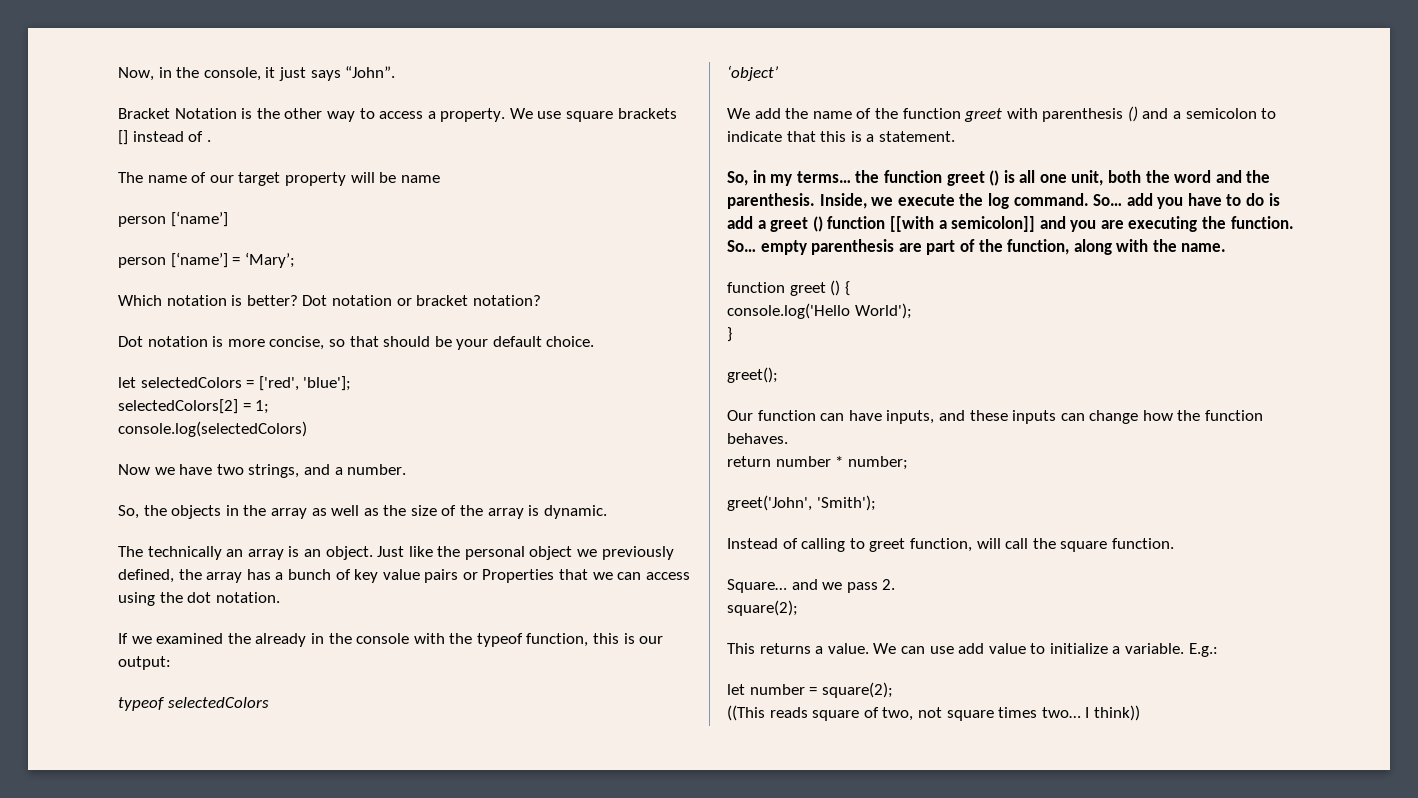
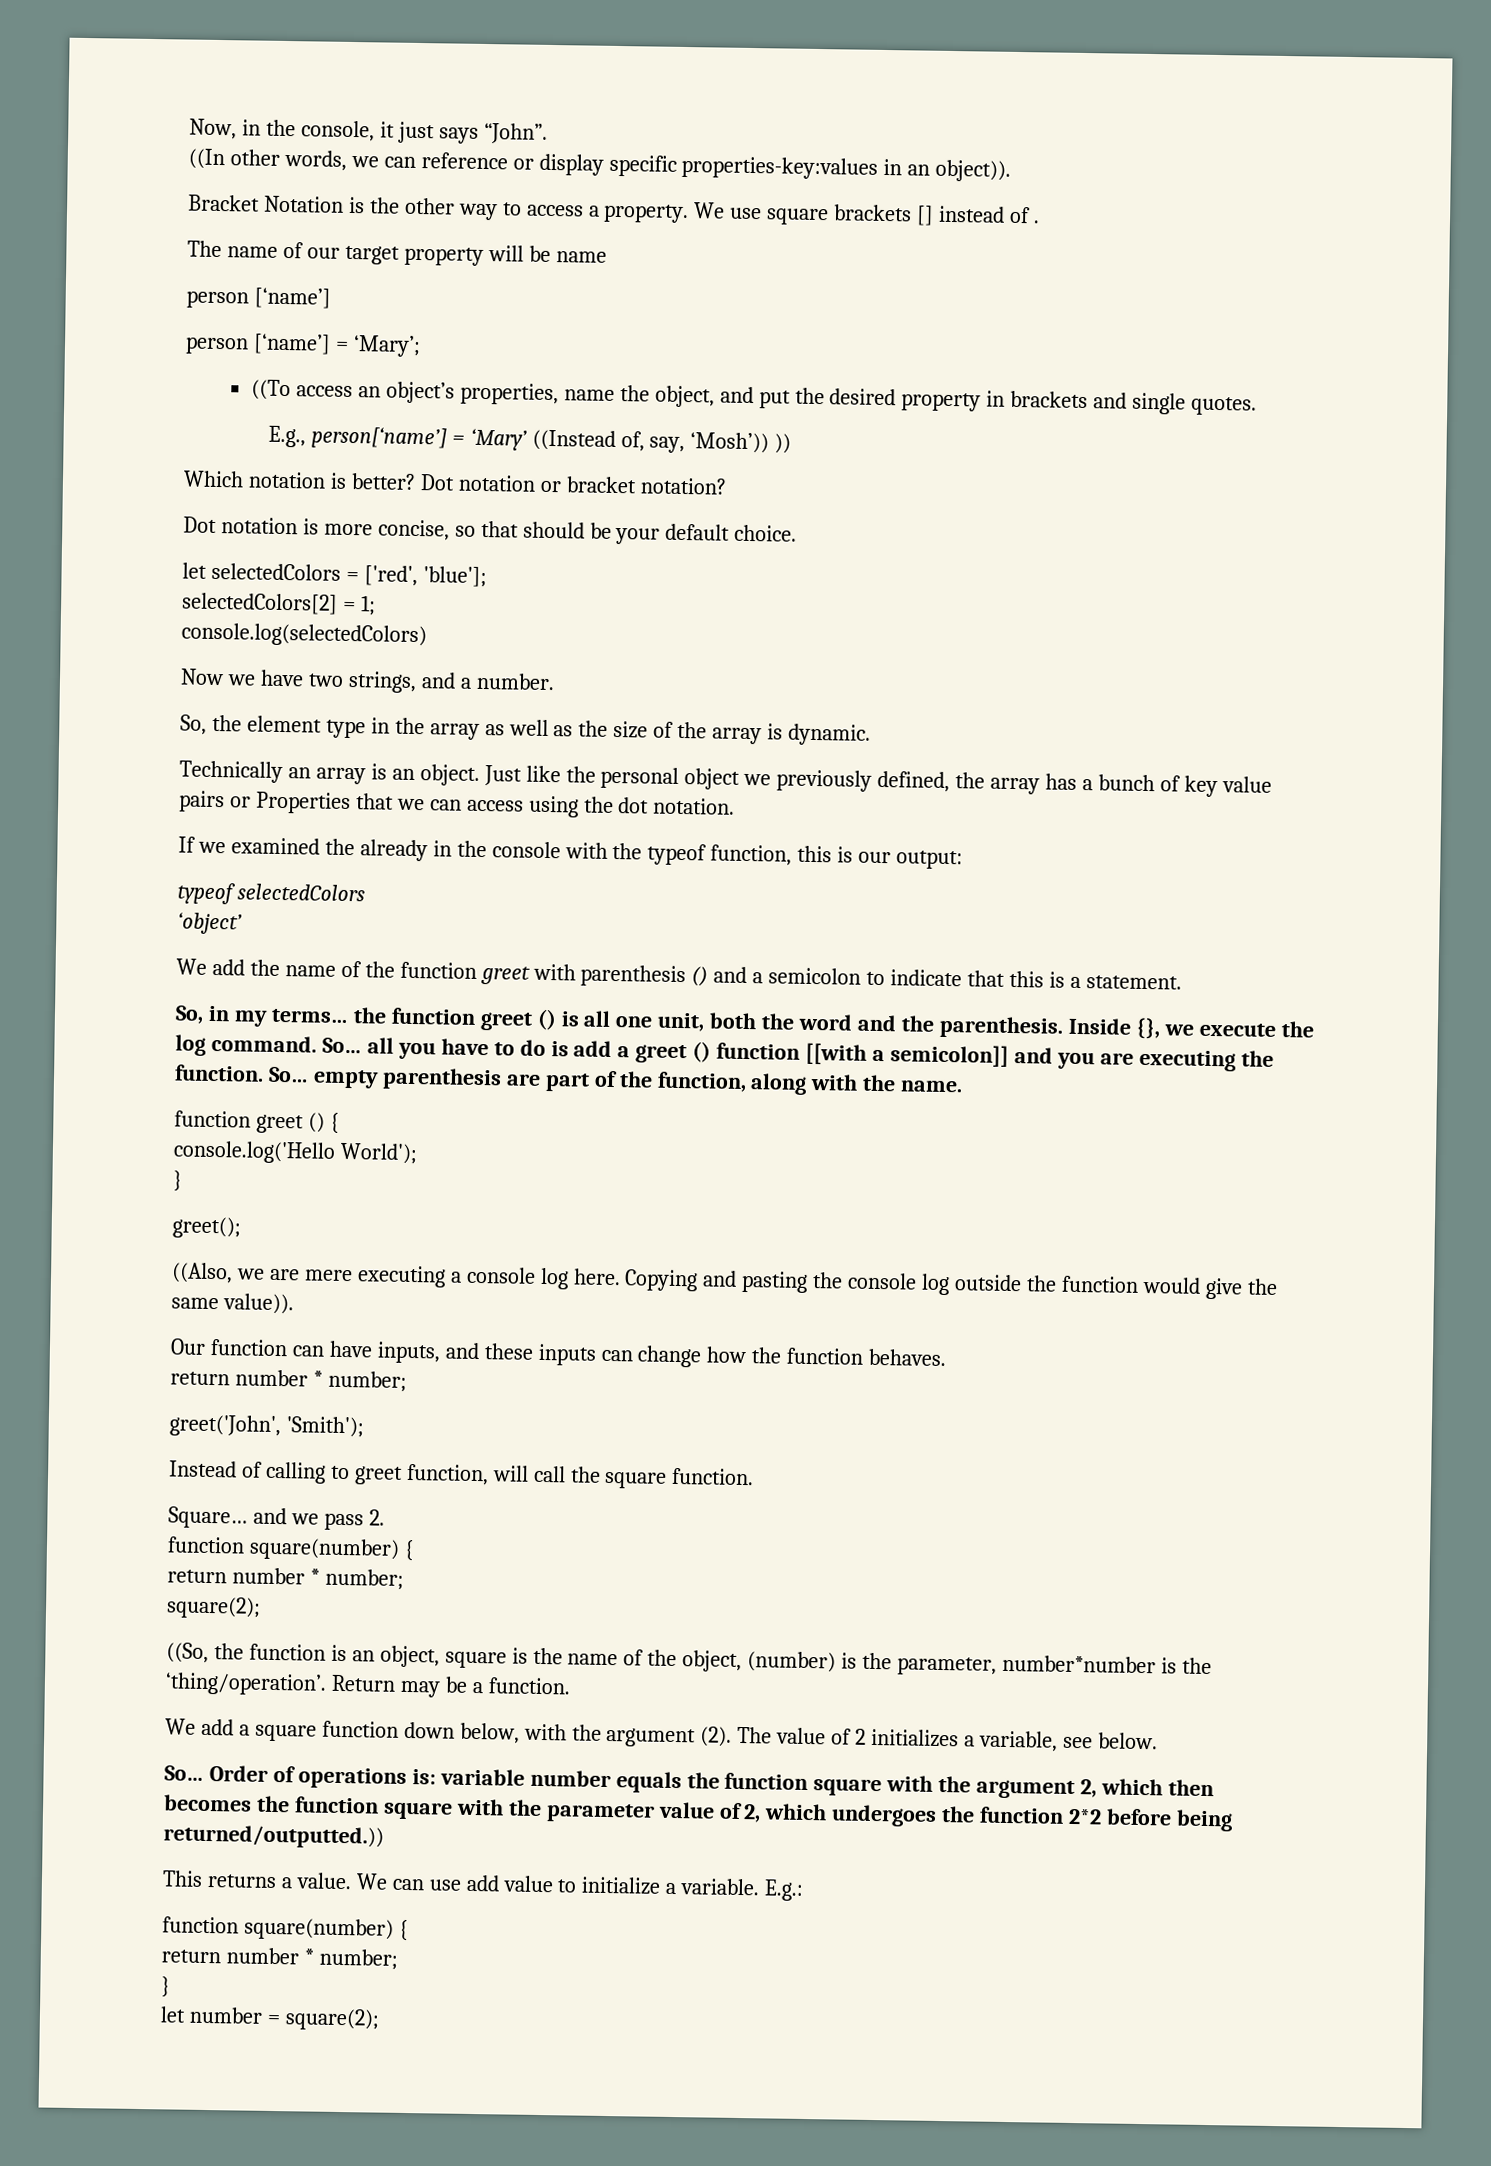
(396, 72) none -> [188,148,1012,182] // ((In other words, we can reference or display specific properties-key:values in an object)).
(295, 260) none -> [251,379,1258,416] [267,425,792,454] // ((To access an object’s properties, name the object, and put the desired property in brackets and single quotes. // E.g., person[‘name’] = ‘Mary’ ((Instead of, say, ‘Mosh’)) ))
[171,505,222,519] objects -> [246,715,366,739] element type
[118,546,222,560] The technically -> [179,760,283,784] Technically
[819,193,867,209] Inside, -> [1067,1017,1161,1040] Inside {},
[1126,193,1153,206] add -> [366,1037,394,1054] all
(778, 375) none -> [171,1262,1278,1300] [171,1293,294,1315] // ((Also, we are mere executing a console log here. Copying and pasting the console log outside the function would give the same value)).
[727,600,798,616] square(2); -> [167,1536,415,1562] [167,1567,404,1590] [166,1596,261,1619] [166,1642,1212,1676] [165,1672,571,1698] [165,1718,1158,1752] [164,1765,1215,1800] [164,1794,1234,1832] [163,1824,384,1849] function square(number) { // return number * number; // square(2); // ((So, the function is an object, square is the name of the object, (number) is the parameter, number*number is the ‘thing/operation’. Return may be a function. // We add a square function down below, with the argument (2). The value of 2 initializes a variable, see below. // So… Order of operations is: variable number equals the function square with the argument 2, which then becomes the function square with the parameter value of 2, which undergoes the function 2*2 before being returned/outputted.))
[727,682,893,698] [727,705,1140,721] let number = square(2); // ((This reads square of two, not square times two… I think)) -> [162,1916,409,1942] [161,1947,398,1970] [161,1976,171,1998] [160,2006,380,2031] function square(number) { // return number * number; // } // let number = square(2);

